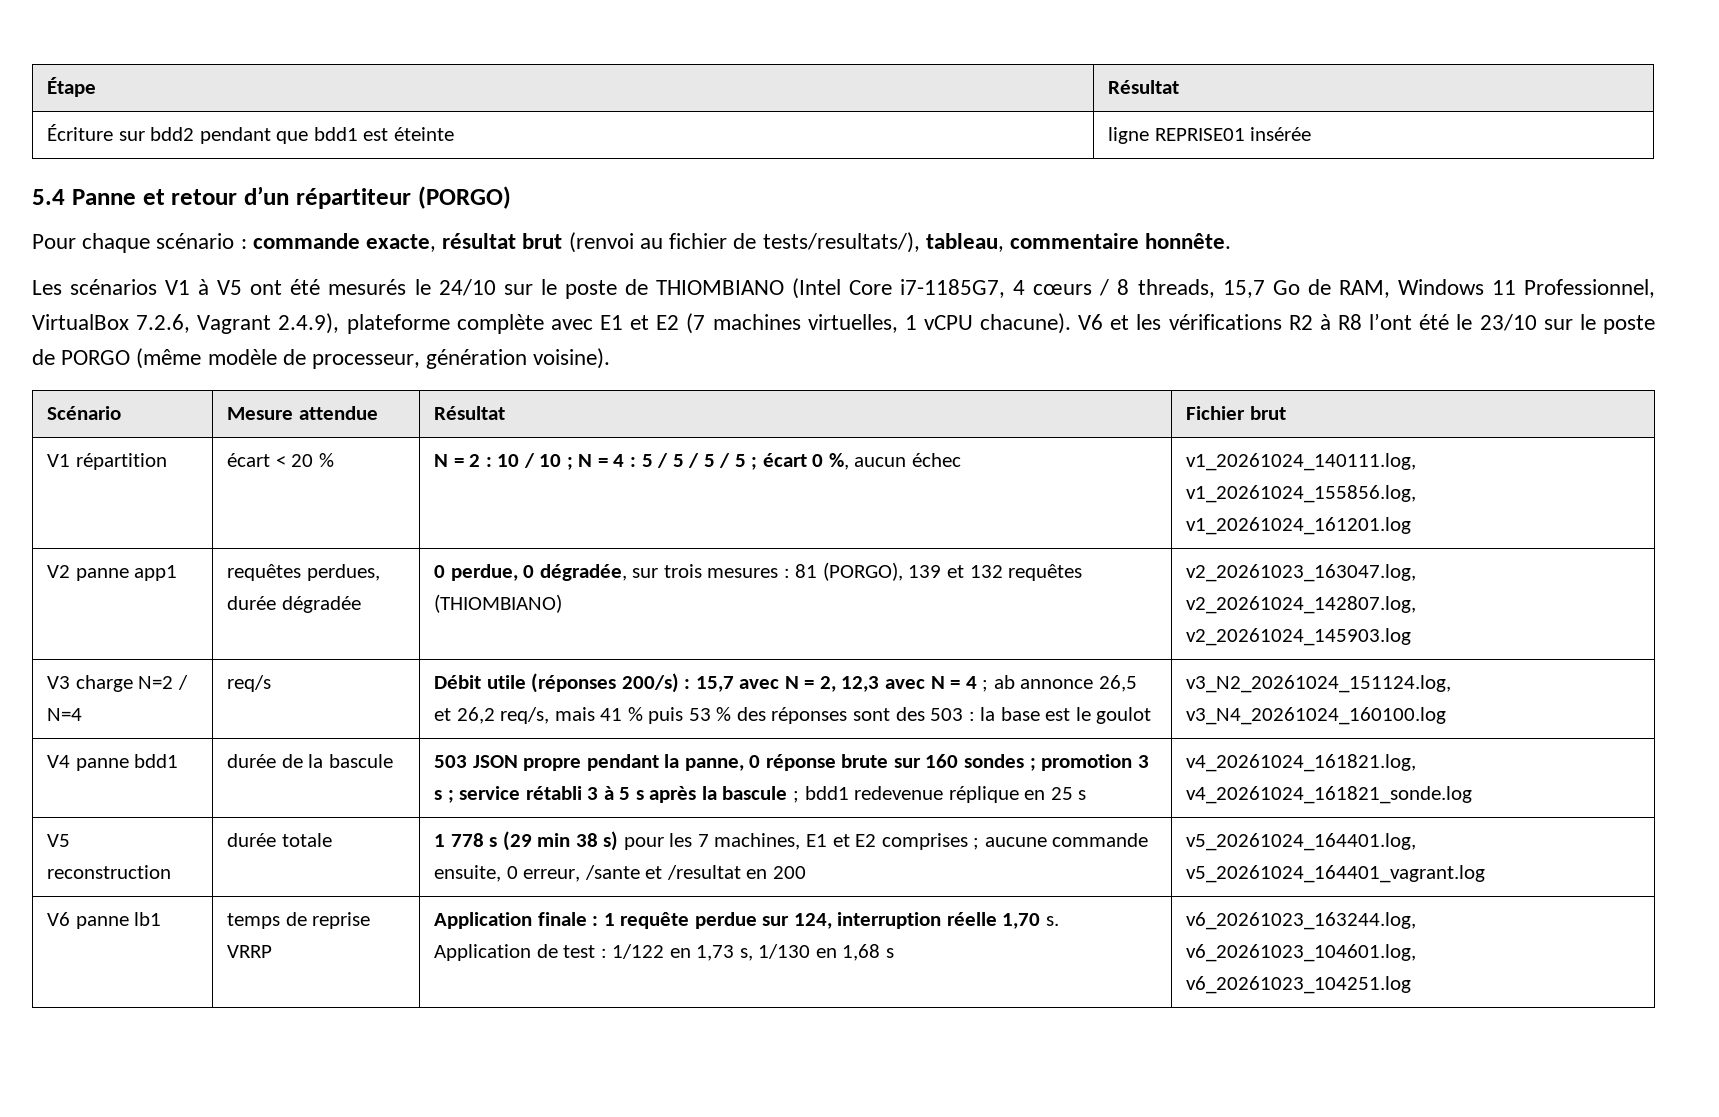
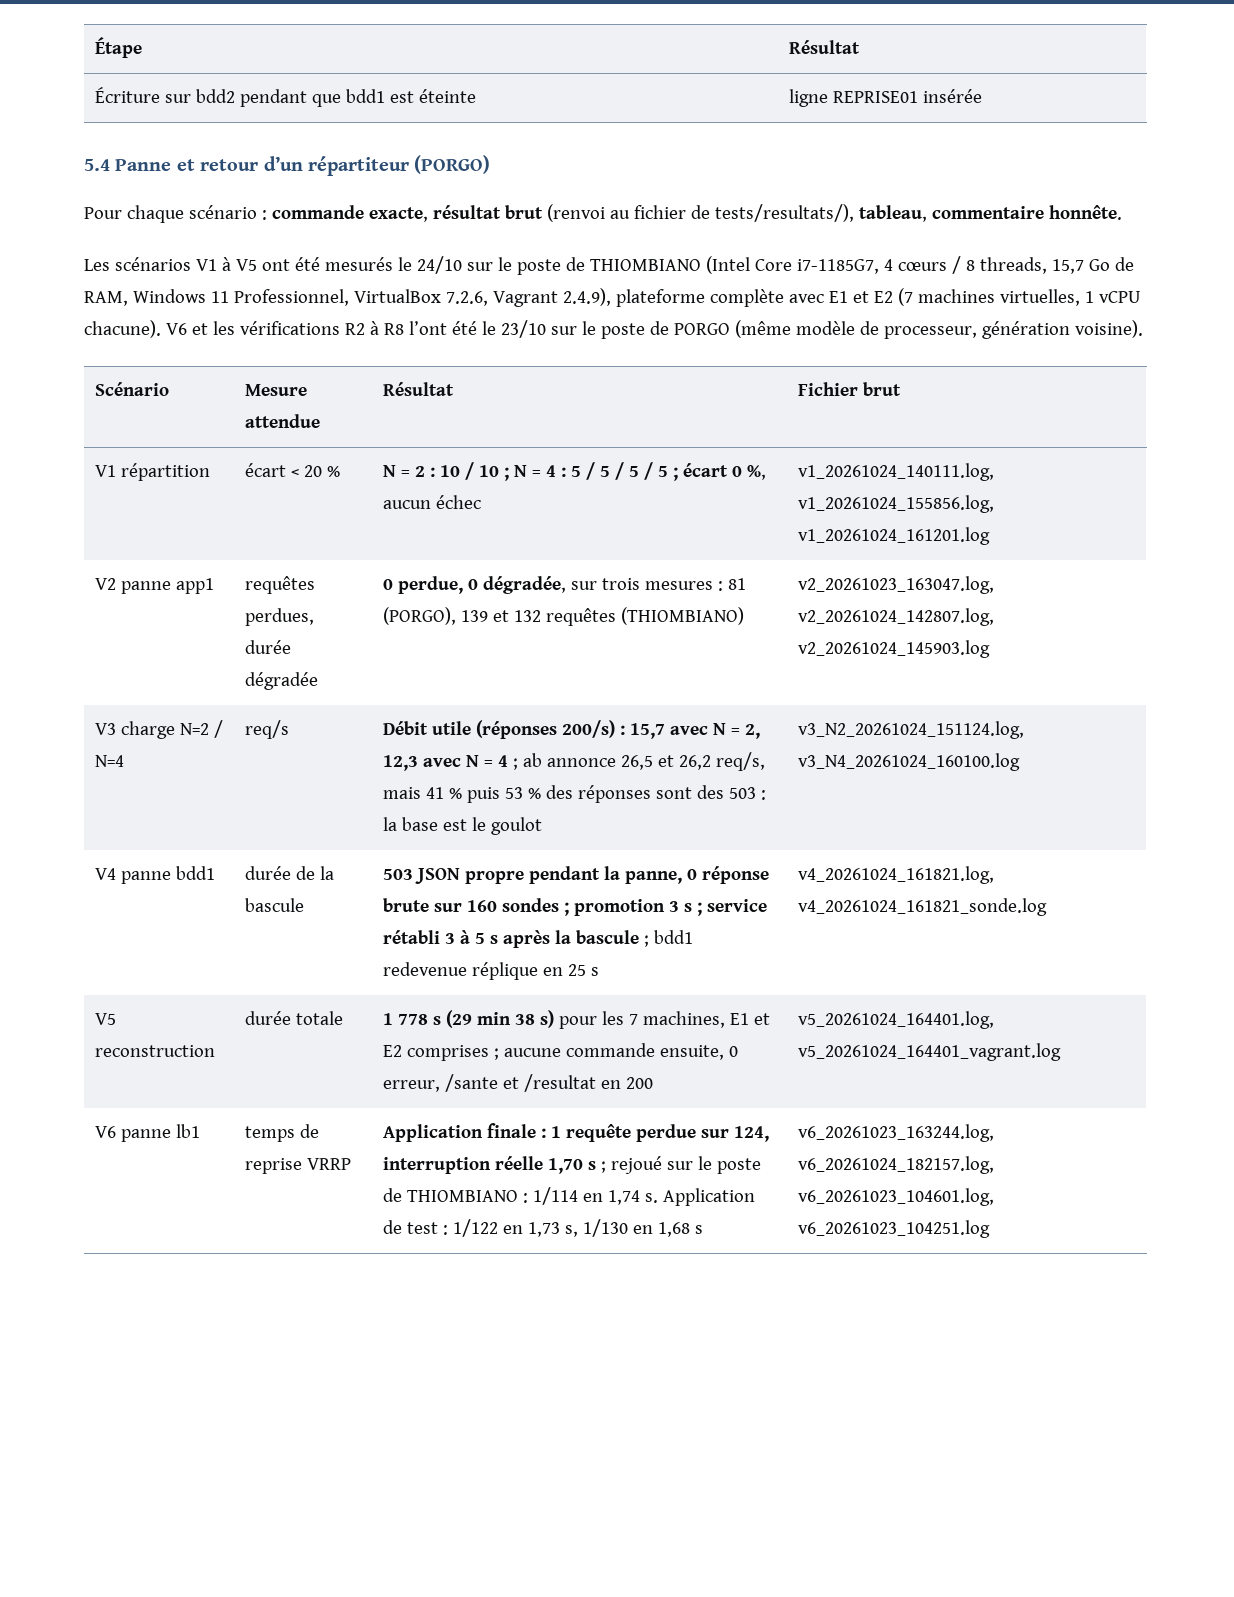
(1041, 921) none -> [588,1156,762,1174] [383,1187,641,1205] s ; rejoué sur le poste de THIOMBIANO : 1/114 en 1,74
(1417, 921) none -> [798,1156,995,1174] v6_20261024_182157.log,

